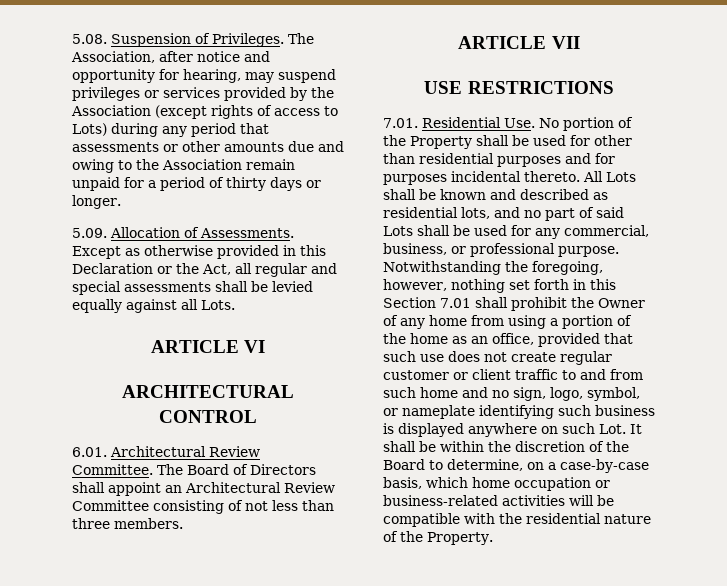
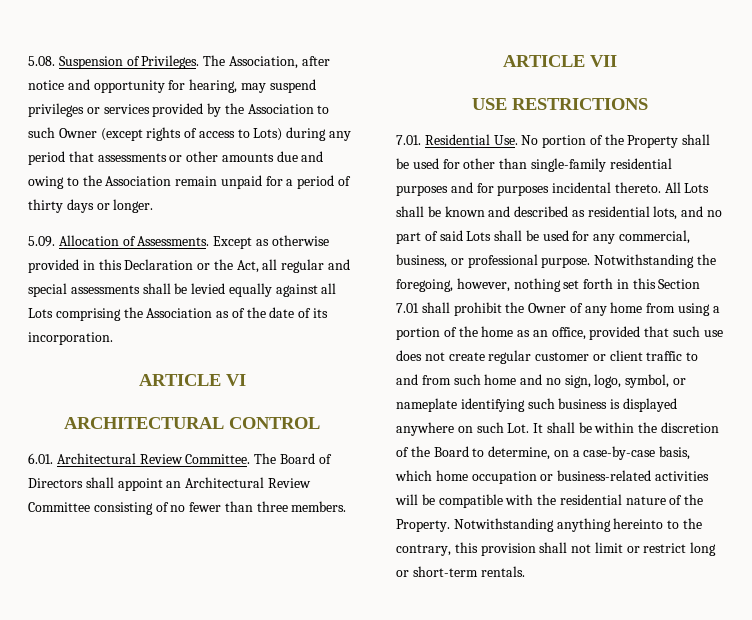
(151, 110) none -> [317,105,330,114] [28,127,97,138] to such Owner
[201,300,235,310] Lots. -> [28,307,329,321] [28,332,113,345] Lots comprising the Association as of the date of its incorporation.
[245,500,298,511] not less -> [170,502,222,512] no fewer
(415, 158) none -> [530,158,606,172] single-family
(493, 538) none -> [453,518,702,532] [396,542,717,556] [396,566,525,577] Notwithstanding anything hereinto to the contrary, this provision shall not limit or restrict long or short-term rentals.

